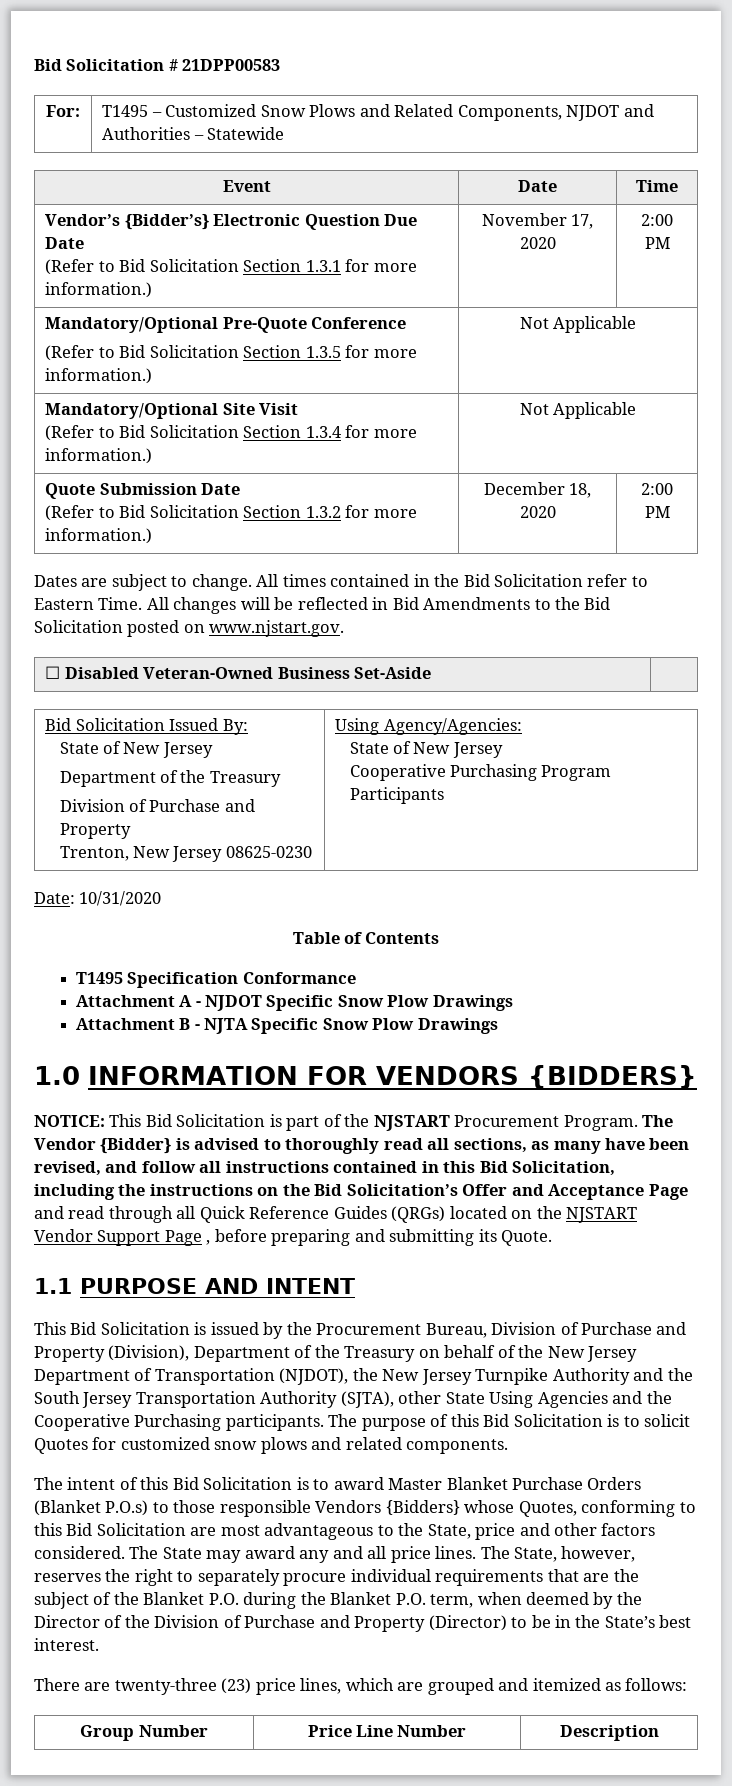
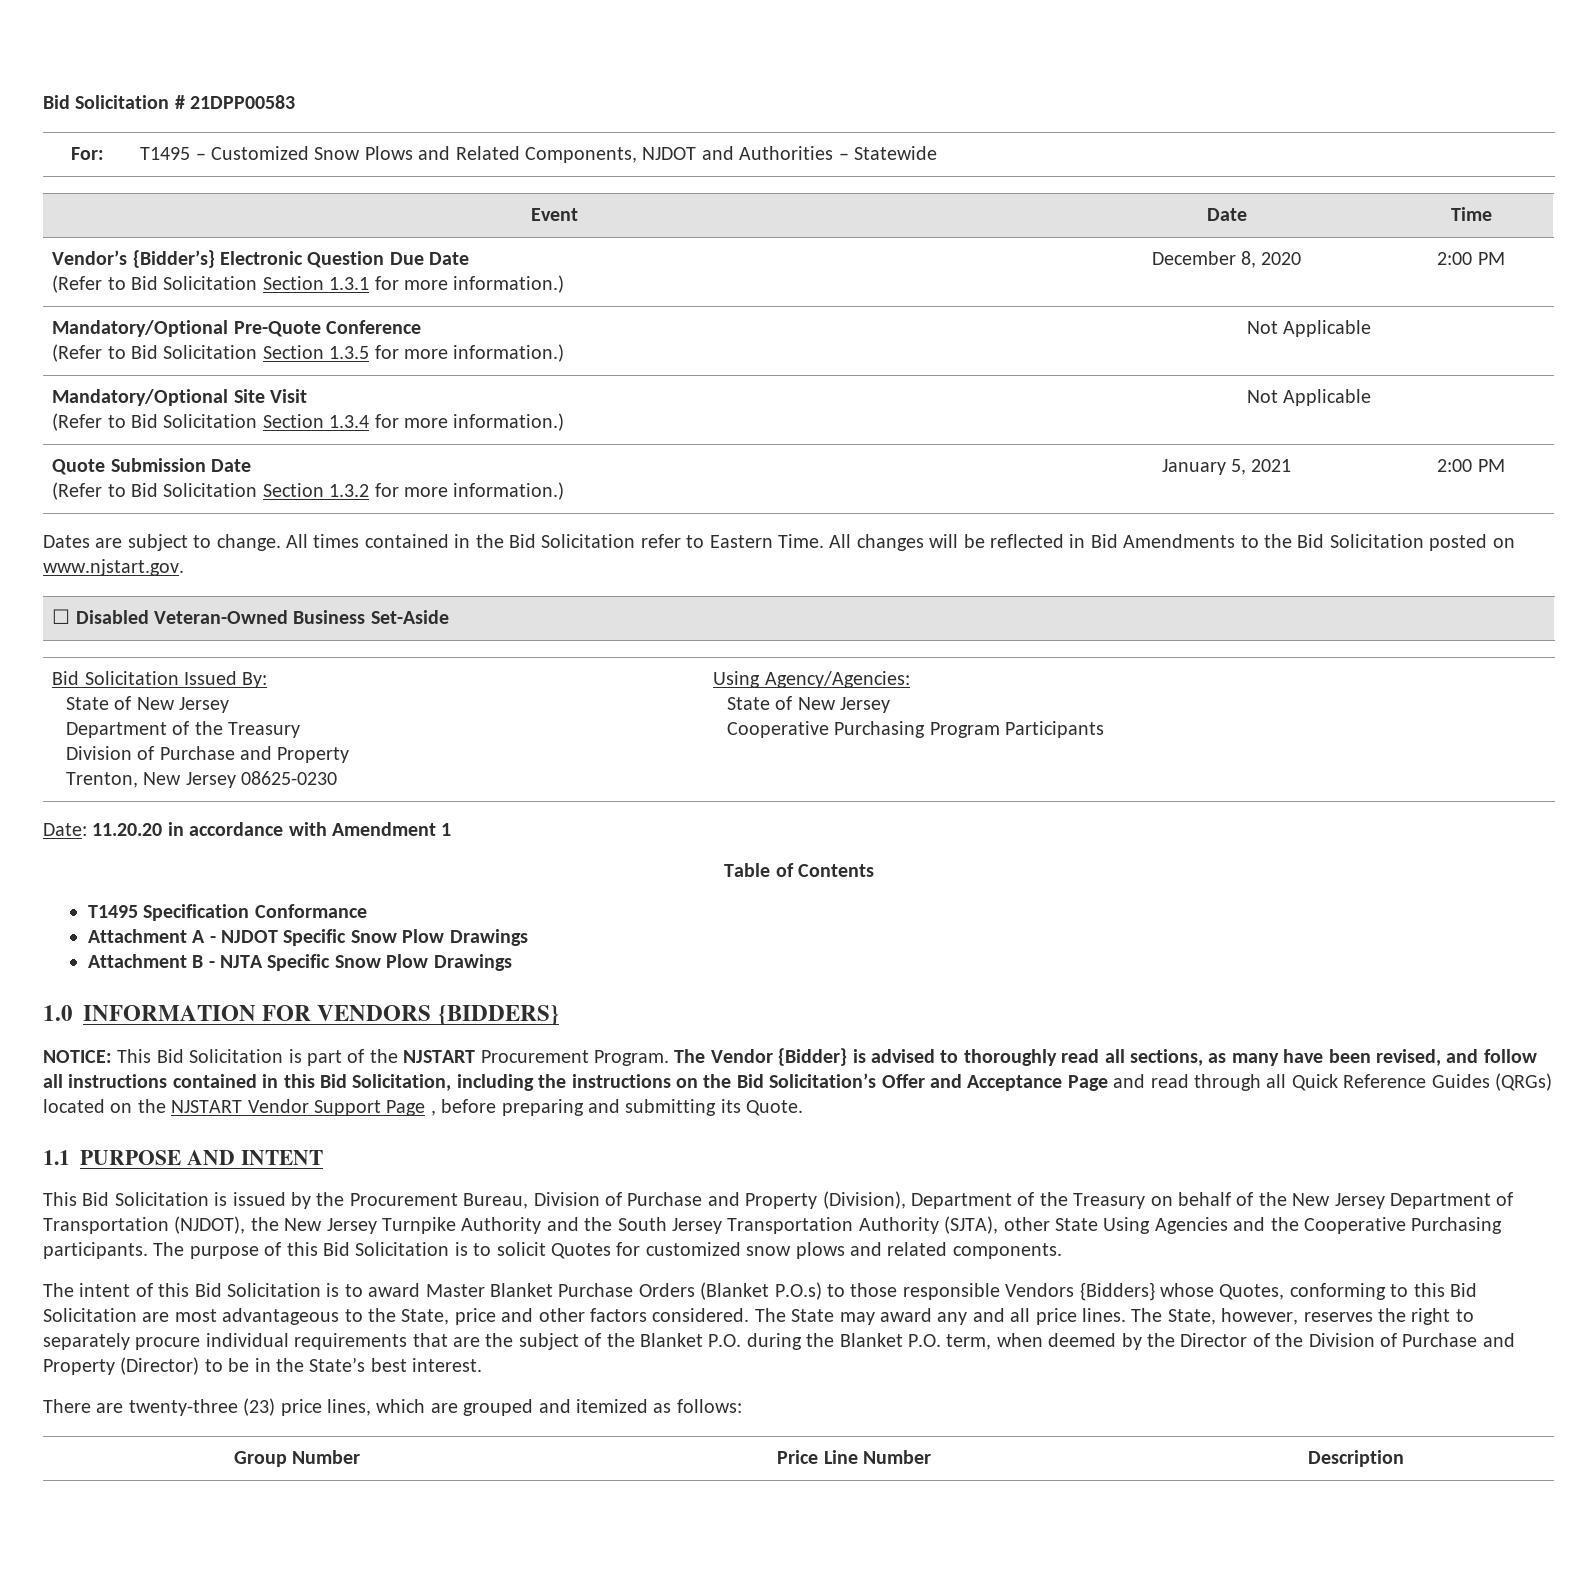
[481,213,594,229] November 17, -> [1151,251,1256,268] December 8,
[483,482,592,498] [519,506,556,518] December 18, 2020 -> [1161,459,1292,475] January 5, 2021
[79,891,162,906] 10/31/2020 -> [92,822,452,836] 11.20.20 in accordance with Amendment 1

